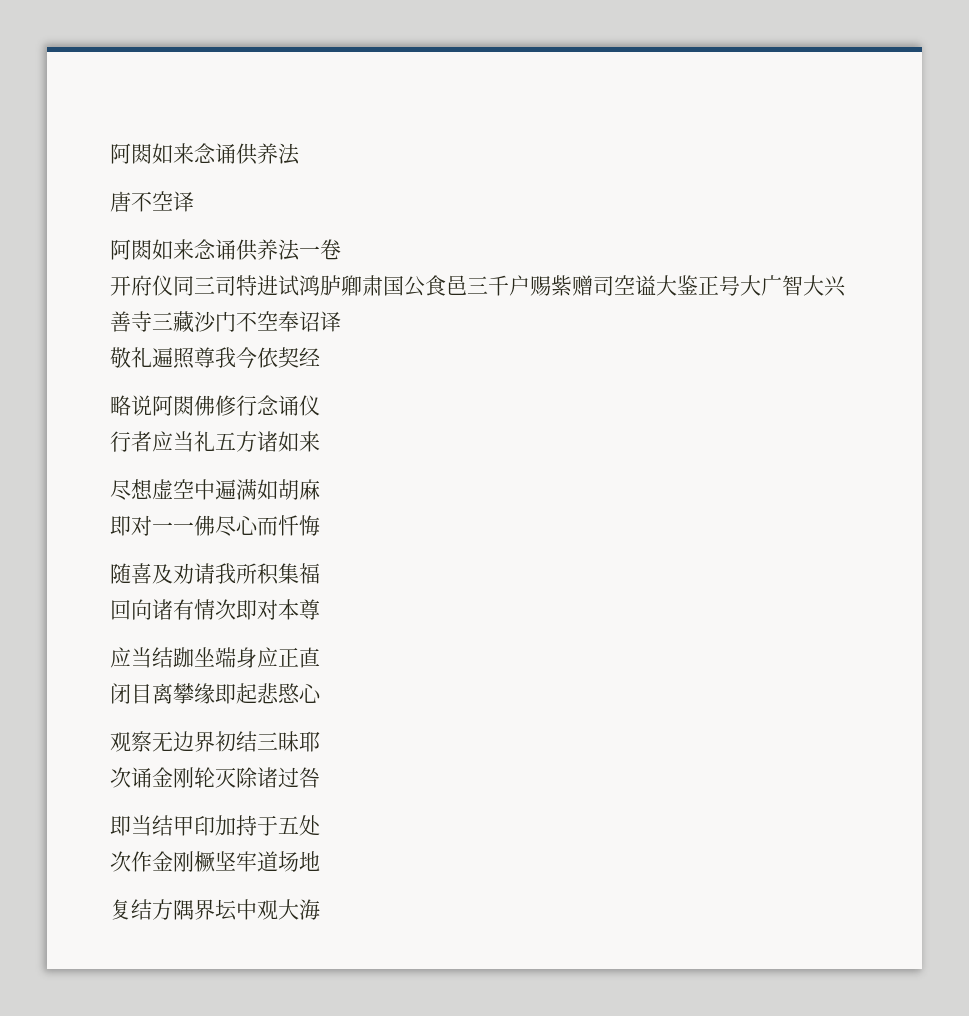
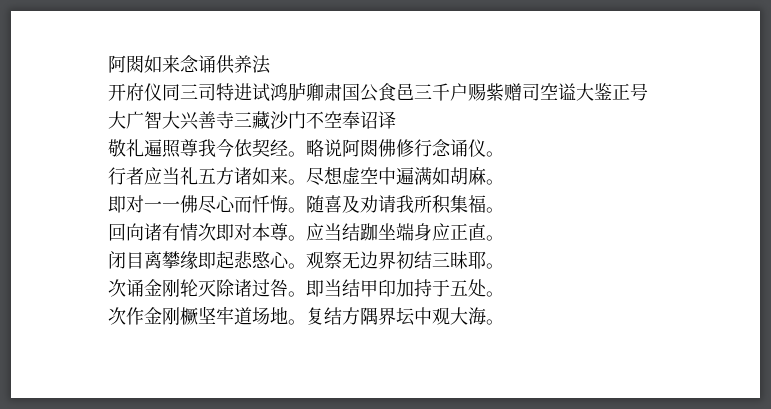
[110,143,300,165] [110,191,194,212] [110,239,341,261] 阿閦如来念诵供养法 // 唐不空译 // 阿閦如来念诵供养法一卷 -> [108,55,271,74] 阿閦如来念诵供养法
(320, 357) // -> [288,151,306,157] 。
(320, 405) none -> [486,151,504,157] 。
(320, 441) // -> [288,179,306,185] 。
(320, 489) none -> [486,179,504,185] 。
(320, 525) // -> [288,207,306,213] 。
(320, 573) none -> [486,207,504,213] 。
(320, 609) // -> [288,235,306,241] 。
(320, 657) none -> [486,235,504,241] 。
(322, 693) // -> [288,263,306,269] 。
(320, 741) none -> [486,263,504,269] 。
(320, 777) // -> [288,291,306,297] 。
(320, 825) none -> [486,291,504,297] 。
(320, 861) // -> [288,319,306,325] 。
(320, 909) none -> [486,319,504,325] 。

